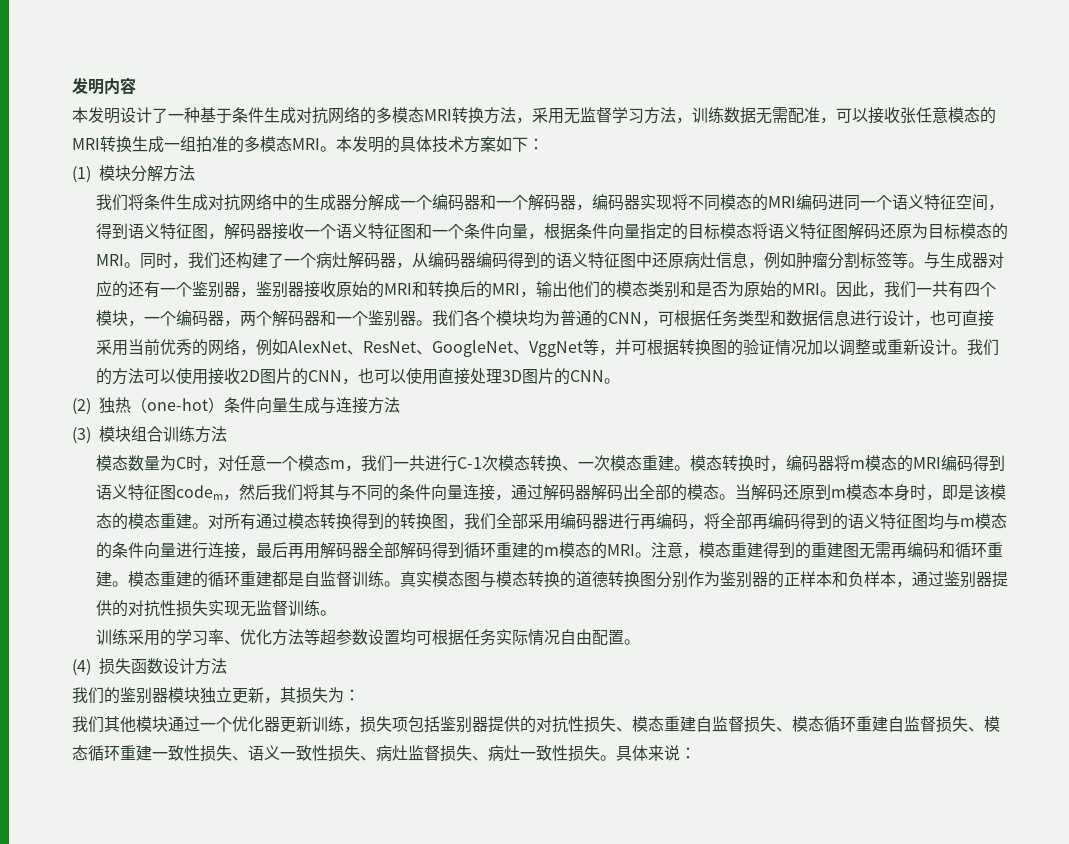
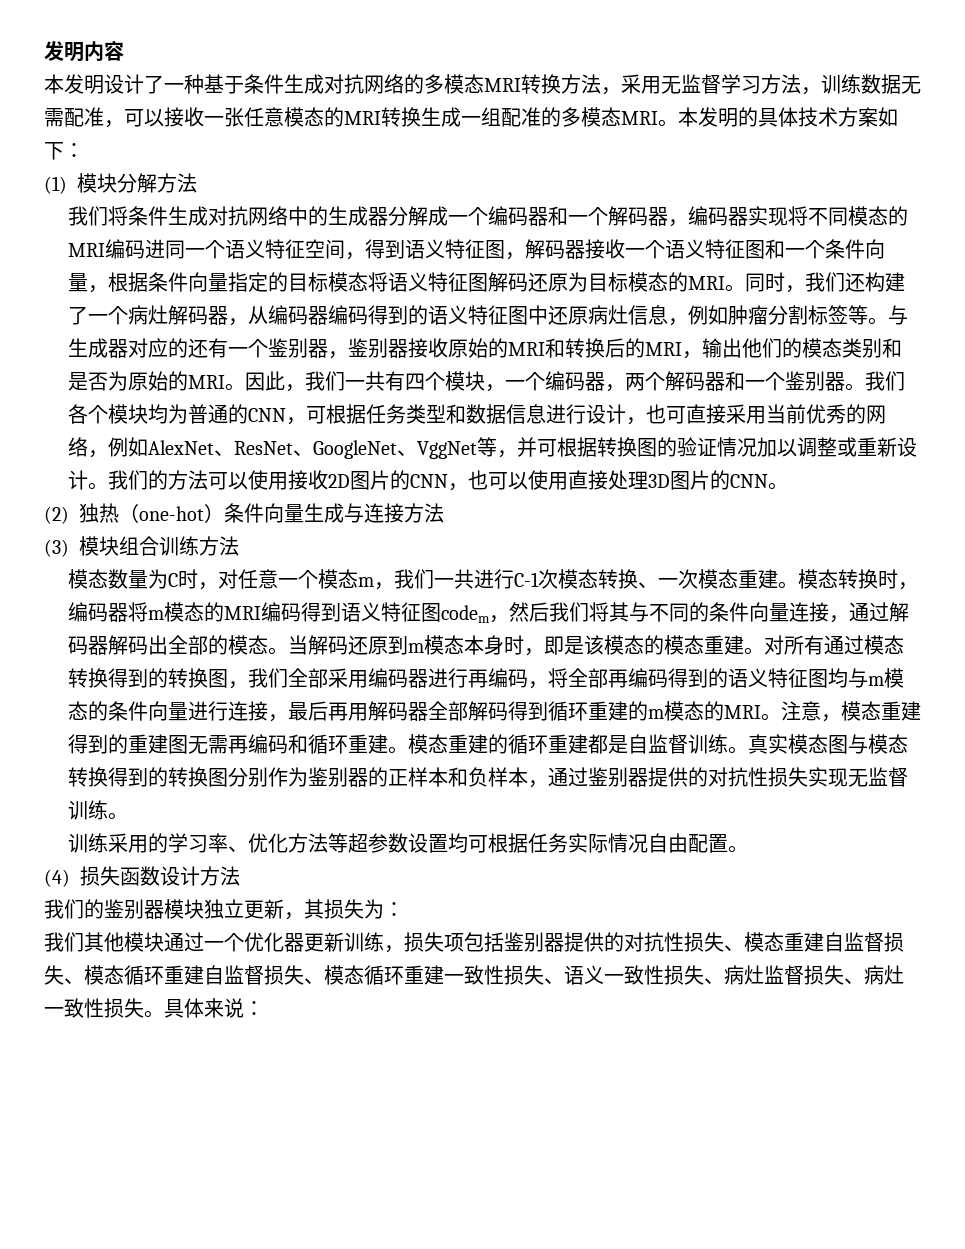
(900, 115) none -> [204,116,224,125] 一
[196,136,212,153] 拍 -> [501,108,521,127] 配
[560,571,609,588] 的道德 -> [107,767,168,787] 得到的

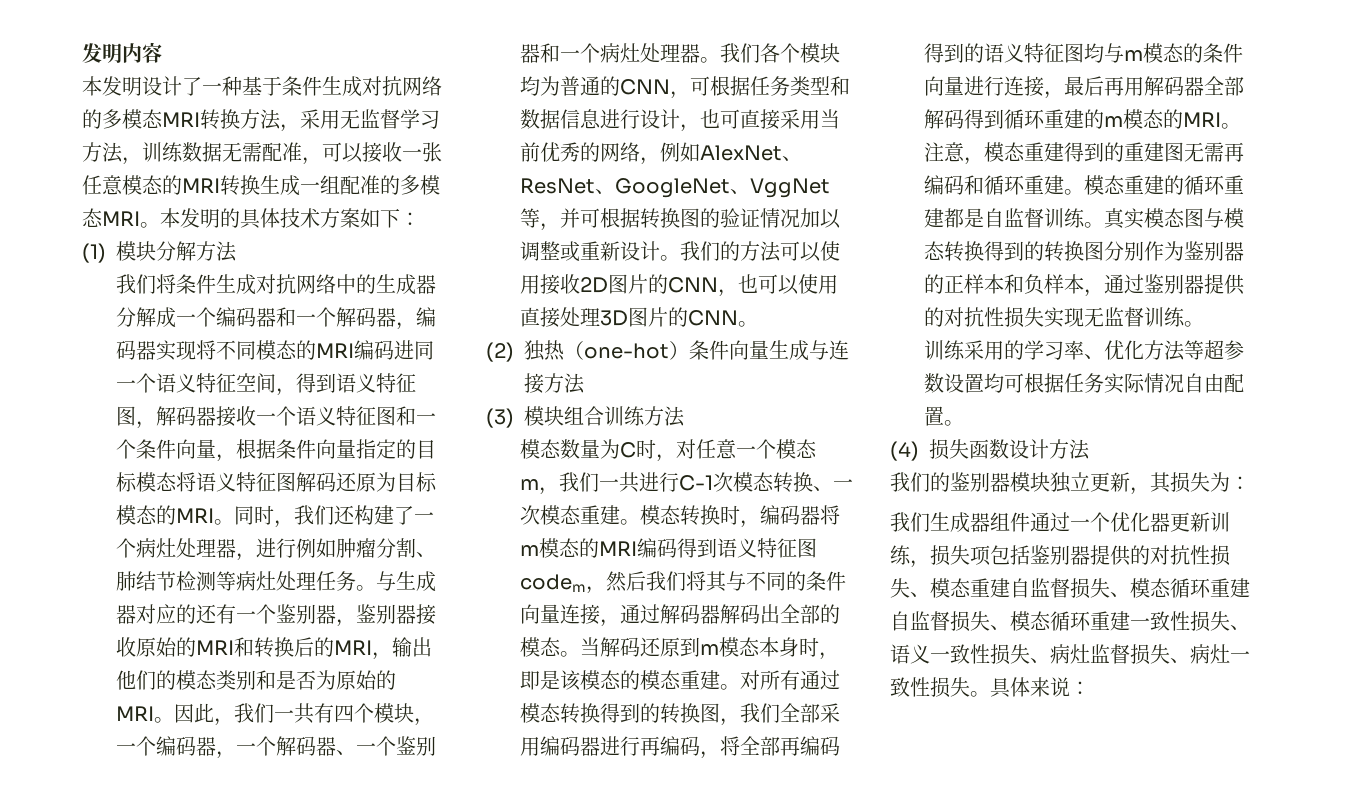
[167,305,868,326] 解码器，从编码器编码得到的语义特征图中还原病灶信息，例如肿瘤分割标签等 -> [175,538,436,561] [115,571,356,591] 处理器，进行例如肿瘤分割、肺结节检测等病灶处理任务
[624,371,845,391] 两个解码器和一个鉴别器 -> [235,736,436,756] [519,43,700,63] 一个解码器、一个鉴别器和一个病灶处理器
[84,932,164,952] 其他模块 -> [930,512,1030,533] 生成器组件

